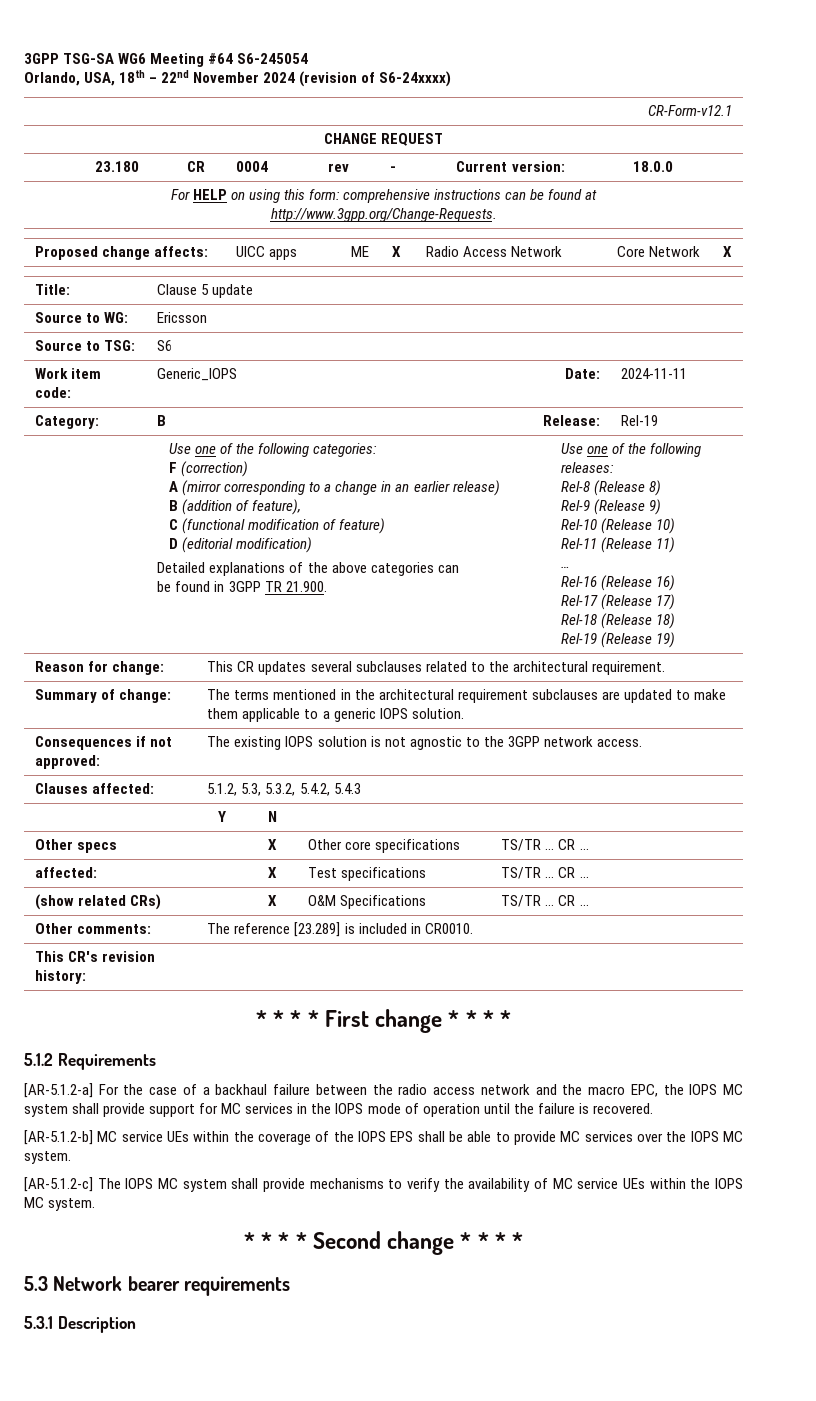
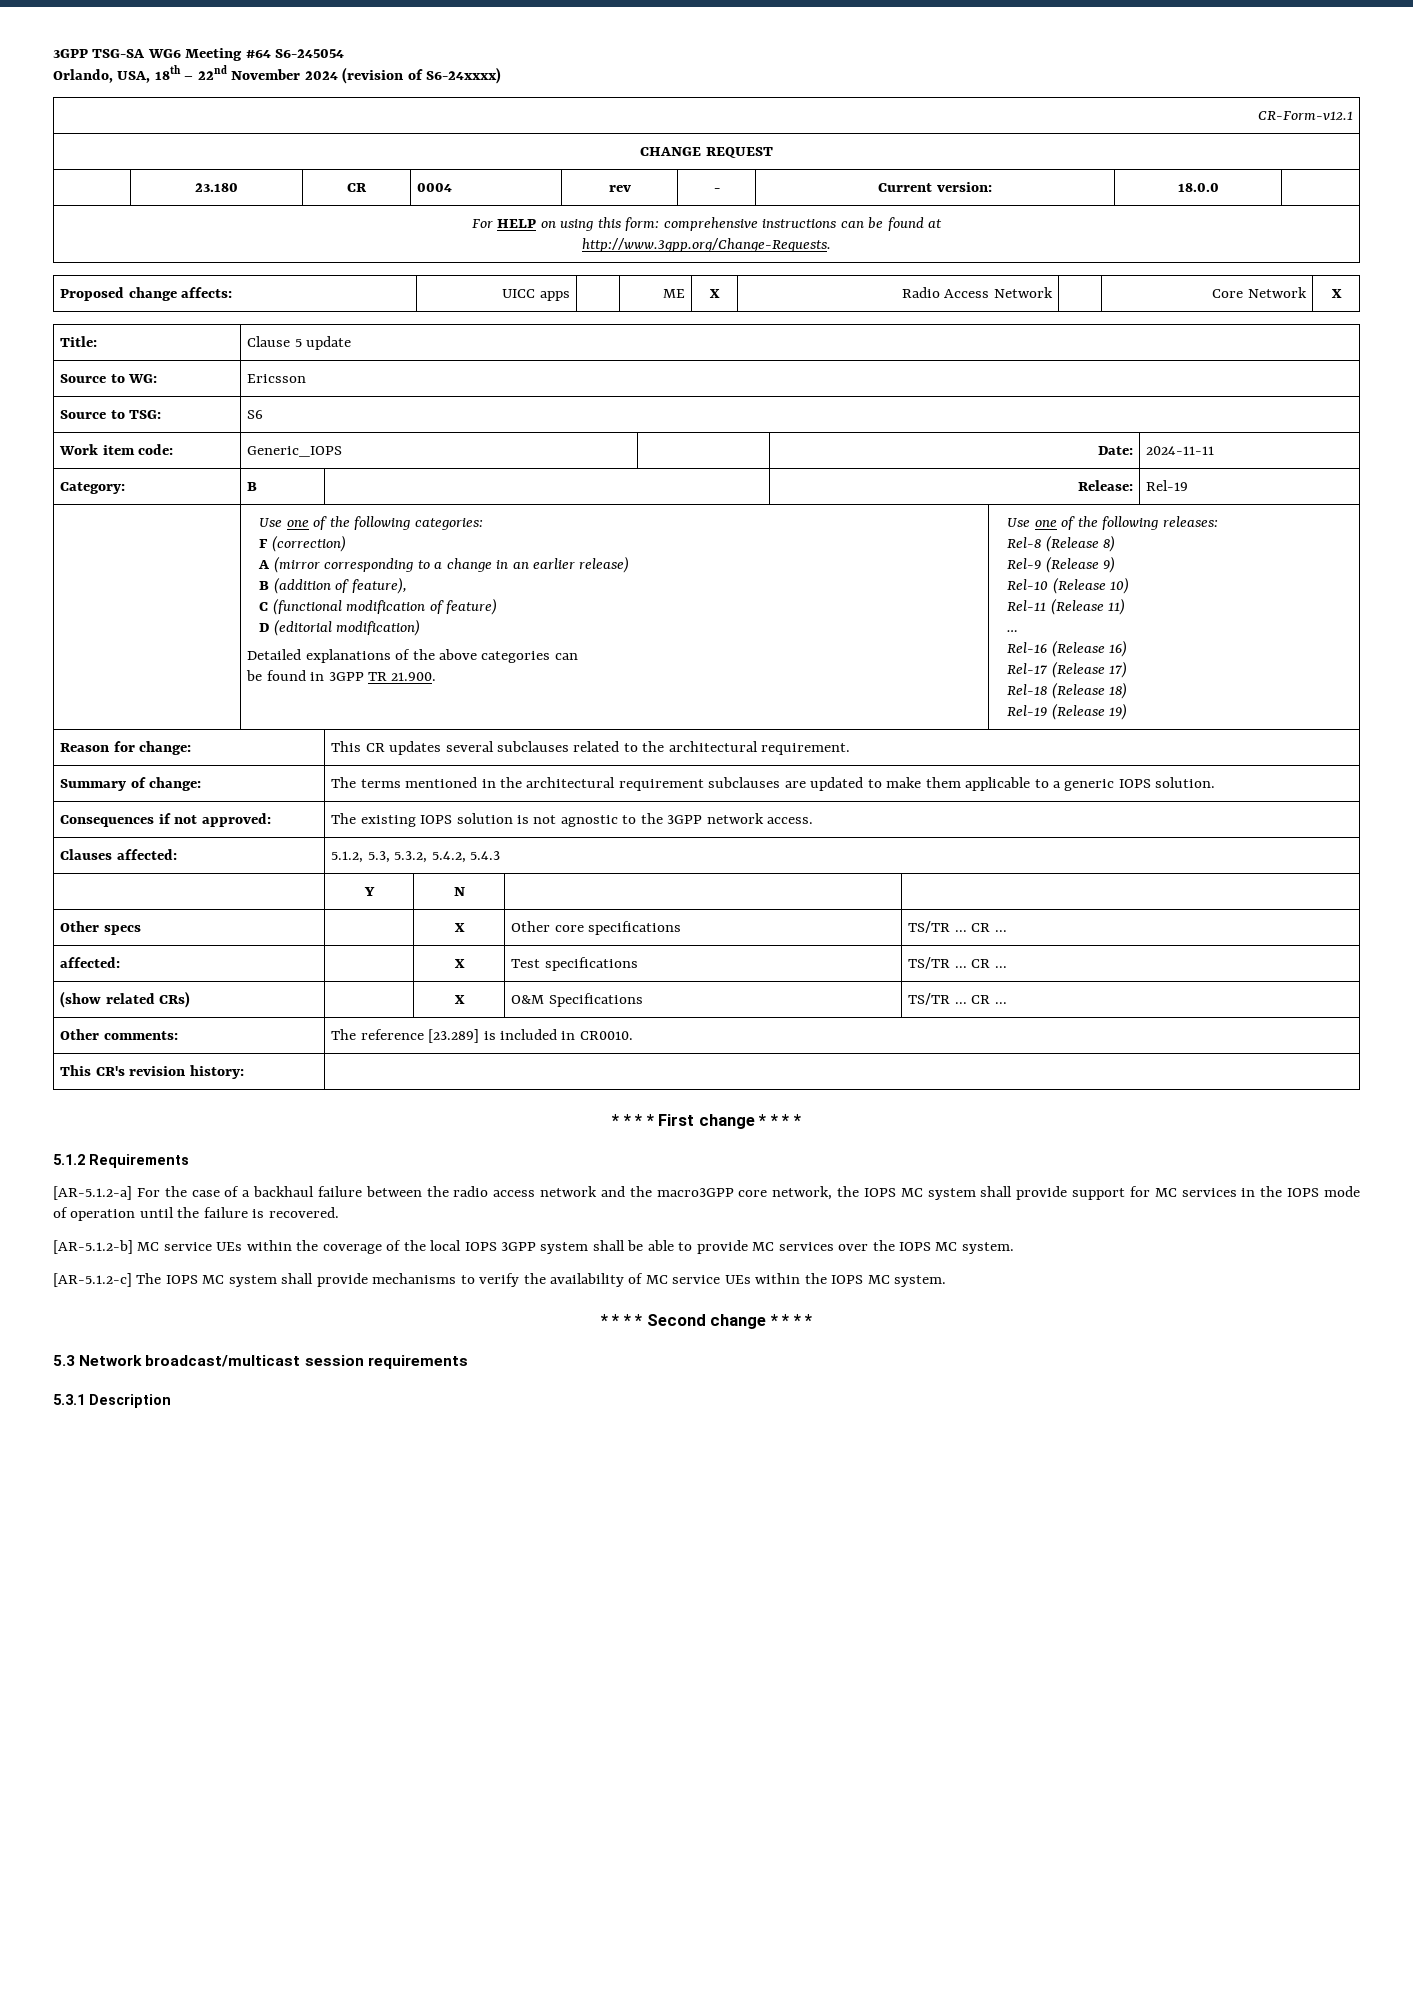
[588,1084,658,1097] macro EPC, -> [656,1186,833,1200] macro3GPP core network,
[358,1131,414,1142] IOPS EPS -> [430,1240,589,1254] local IOPS 3GPP system
[127,1276,180,1291] bearer -> [145,1355,364,1367] broadcast/multicast session

